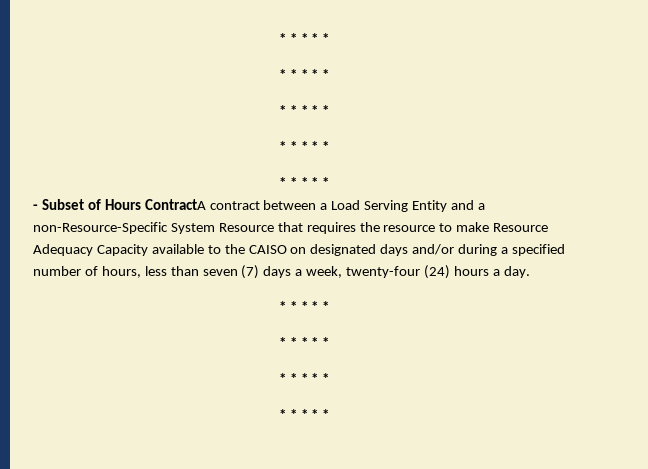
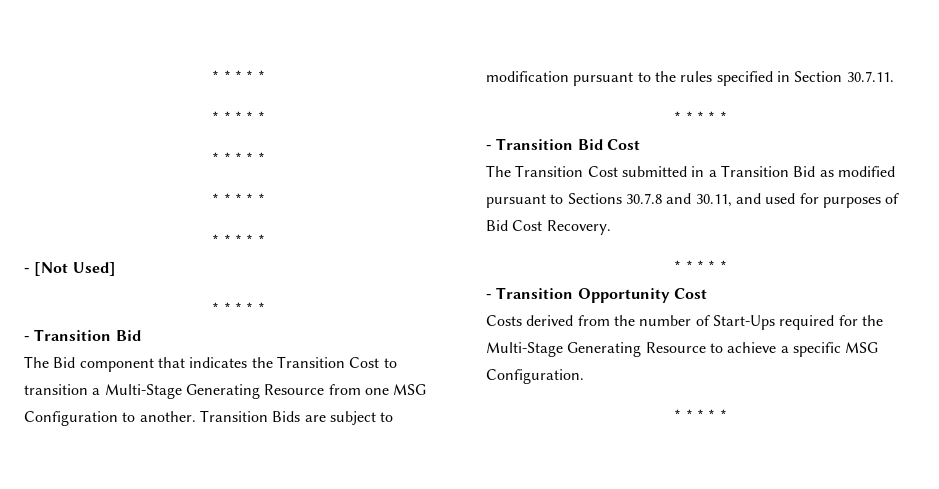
[41,199,485,212] [33,222,549,234] [33,244,565,256] [33,265,530,279] [278,301,330,312] [278,337,330,348] [278,373,330,384] [278,409,330,420] Subset of Hours ContractA contract between a Load Serving Entity and a non-Resource-Specific System Resource that requires the resource to make Resource Adequacy Capacity available to the CAISO on designated days and/or during a specified number of hours, less than seven (7) days a week, twenty-four (24) hours a day. // * * * * * // * * * * * // * * * * * // * * * * * -> [34,262,116,276] [212,302,265,314] [24,329,141,341] [24,356,397,372] [24,384,427,399] [24,410,394,426] [486,71,894,86] [674,111,727,123] [486,138,640,150] [486,165,895,177] [486,193,900,208] [486,220,611,235] [674,260,727,272] [486,287,707,303] [486,315,883,330] [486,342,879,357] [486,369,584,384] [674,409,727,421] [Not Used] // * * * * * // - Transition Bid // The Bid component that indicates the Transition Cost to transition a Multi-Stage Generating Resource from one MSG Configuration to another. Transition Bids are subject to modification pursuant to the rules specified in Section 30.7.11. // * * * * * // - Transition Bid Cost // The Transition Cost submitted in a Transition Bid as modified pursuant to Sections 30.7.8 and 30.11, and used for purposes of Bid Cost Recovery. // * * * * * // - Transition Opportunity Cost // Costs derived from the number of Start-Ups required for the Multi-Stage Generating Resource to achieve a specific MSG Configuration. // * * * * *

